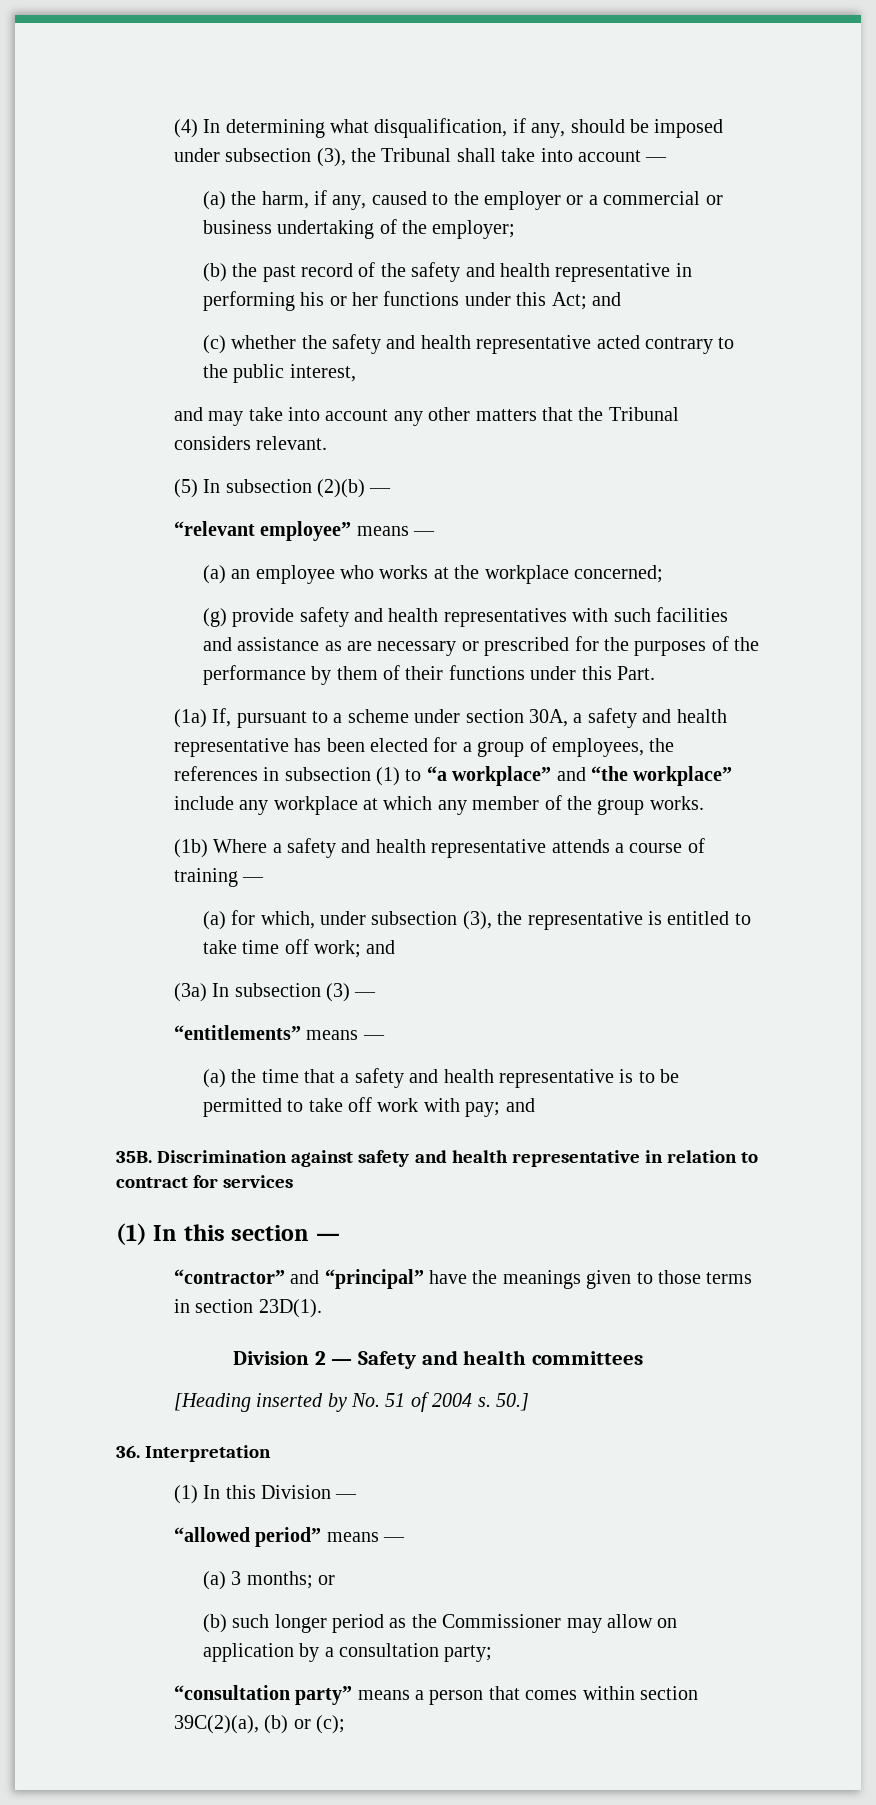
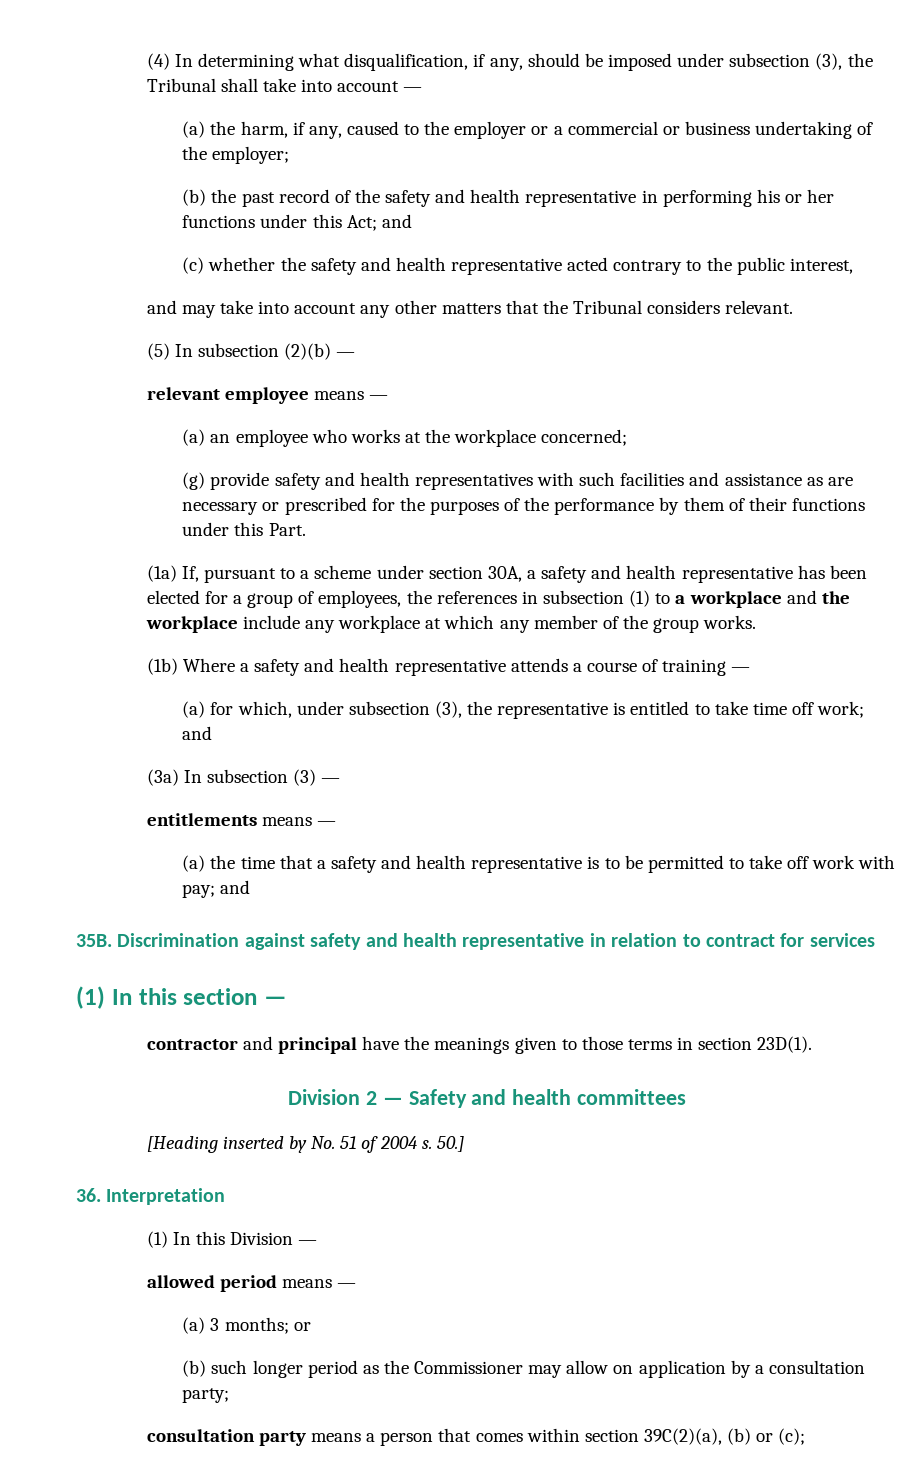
[173,521,352,541] “relevant employee” -> [146,387,309,404] relevant employee
[426,766,733,786] “a workplace” and “the workplace” -> [675,590,850,608] [145,616,238,633] a workplace and the workplace
[173,1025,301,1040] “entitlements” -> [146,813,257,826] entitlements
[173,1269,424,1289] “contractor” and “principal” -> [146,1036,358,1054] contractor and principal
[173,1527,322,1547] “allowed period” -> [146,1275,277,1292] allowed period
[173,1685,353,1705] “consultation party” -> [146,1429,306,1446] consultation party

